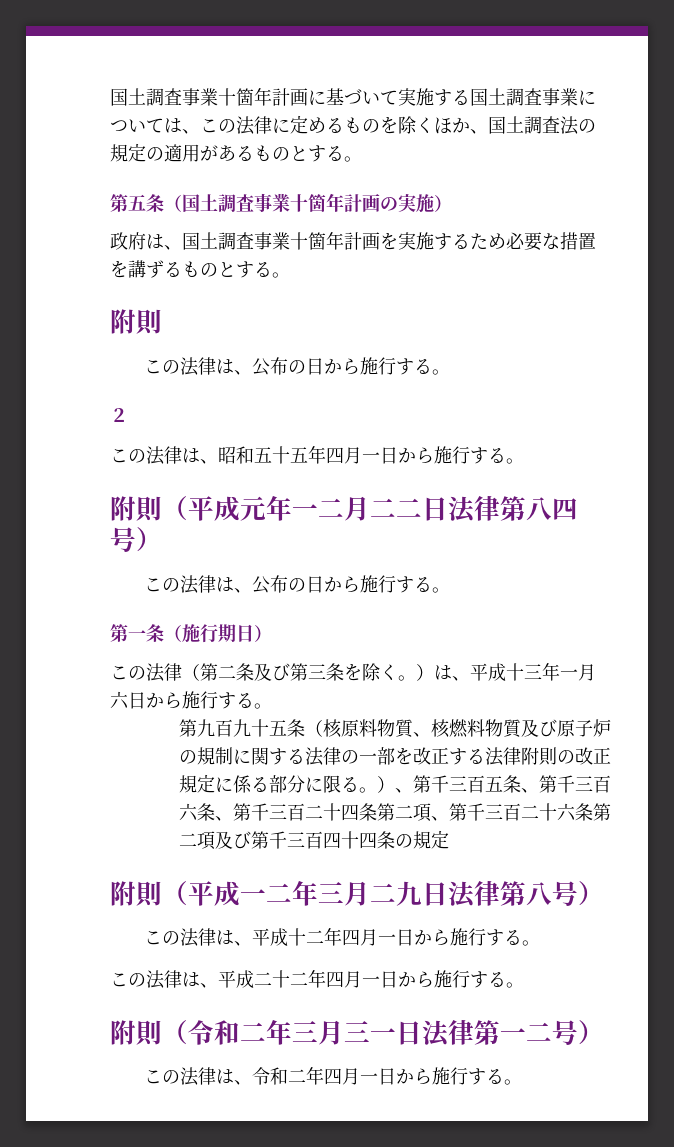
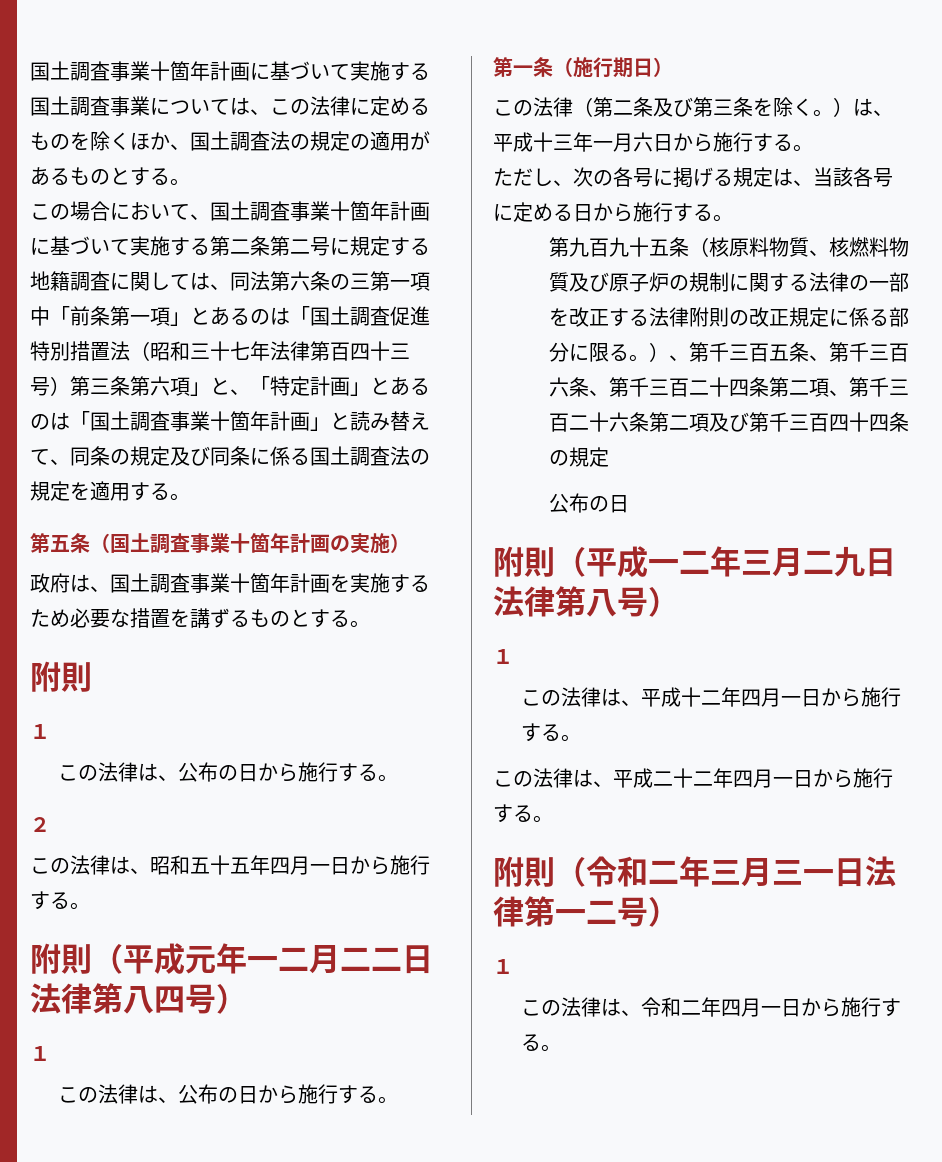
(362, 159) none -> [30,201,430,221] [30,236,430,256] [30,271,430,291] [30,306,430,326] [30,341,410,361] [30,376,430,396] [30,411,430,431] [30,446,430,466] [30,481,190,501] // この場合において、国土調査事業十箇年計画に基づいて実施する第二条第二号に規定する地籍調査に関しては、同法第六条の三第一項中「前条第一項」とあるのは「国土調査促進特別措置法（昭和三十七年法律第百四十三号）第三条第六項」と、「特定計画」とあるのは「国土調査事業十箇年計画」と読み替えて、同条の規定及び同条に係る国土調査法の規定を適用する。
(162, 322) none -> [30,724,50,739] // １
(162, 539) none -> [30,1046,50,1061] // １
(272, 706) none -> [493,167,893,188] [493,202,733,222] // ただし、次の各号に掲げる規定は、当該各号に定める日から施行する。
(449, 839) none -> [548,493,629,513] // 公布の日
(604, 893) none -> [493,649,513,664] // １
(604, 1032) none -> [493,959,513,974] // １

